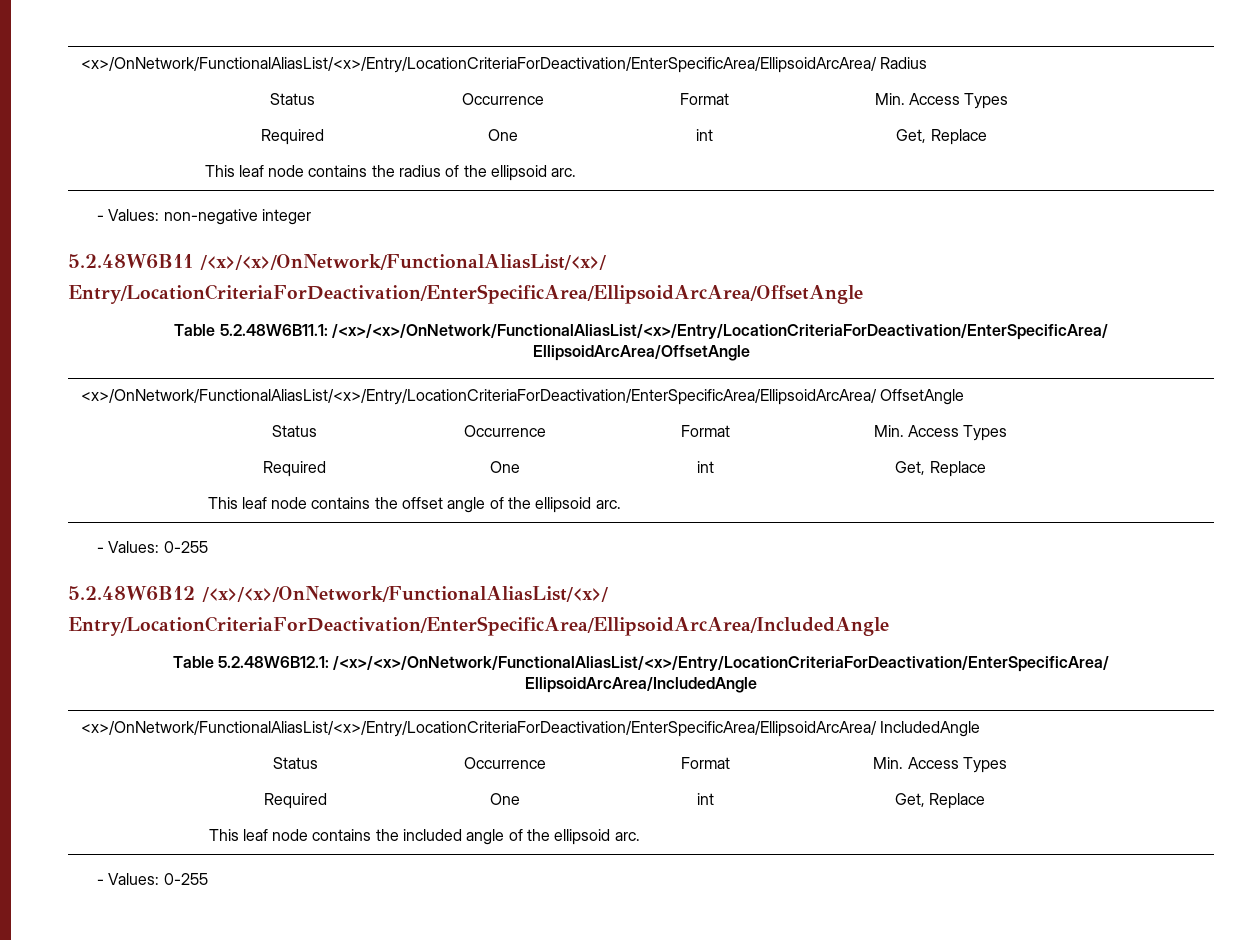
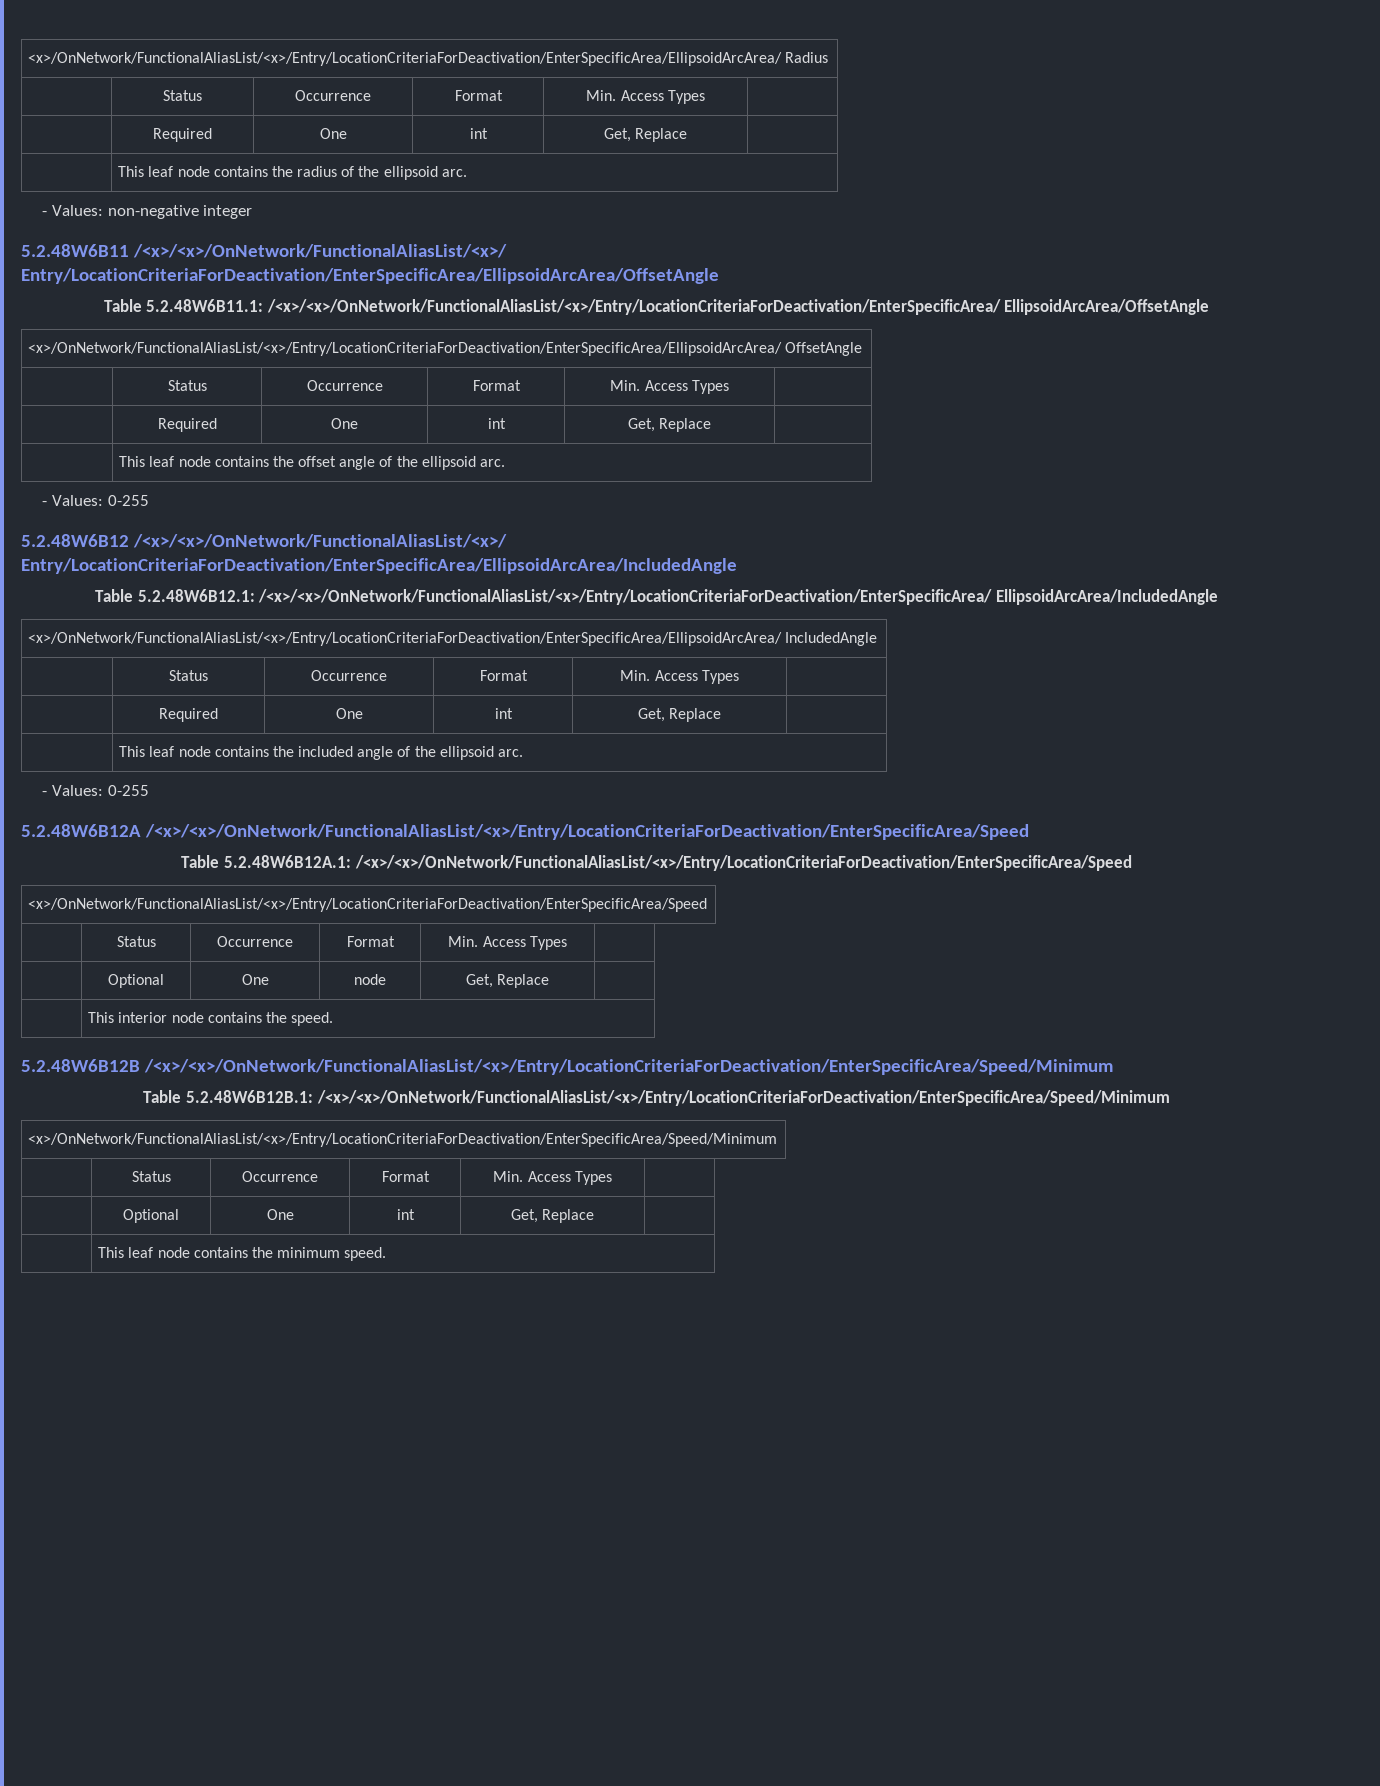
(208, 879) none -> [21,824,1029,840] [181,855,1132,871] [28,898,708,912] [116,936,156,947] [217,936,293,947] [346,936,395,947] [448,936,567,950] [108,974,164,988] [241,974,269,985] [354,974,386,985] [465,974,550,988] [88,1012,334,1026] [21,1059,1113,1075] [143,1090,1170,1106] [28,1133,778,1147] [131,1171,171,1182] [242,1171,318,1182] [381,1171,430,1182] [493,1171,612,1185] [123,1209,179,1223] [266,1209,294,1220] [396,1209,415,1220] [510,1209,595,1223] [98,1247,387,1261] // 5.2.48W6B12A /<x>/<x>/OnNetwork/FunctionalAliasList/<x>/Entry/LocationCriteriaForDeactivation/EnterSpecificArea/Speed // Table 5.2.48W6B12A.1: /<x>/<x>/OnNetwork/FunctionalAliasList/<x>/Entry/LocationCriteriaForDeactivation/EnterSpecificArea/Speed // <x>/OnNetwork/FunctionalAliasList/<x>/Entry/LocationCriteriaForDeactivation/EnterSpecificArea/Speed // | Status | Occurrence | Format | Min. Access Types | // | Optional | One | node | Get, Replace | // | This interior node contains the speed. // 5.2.48W6B12B /<x>/<x>/OnNetwork/FunctionalAliasList/<x>/Entry/LocationCriteriaForDeactivation/EnterSpecificArea/Speed/Minimum // Table 5.2.48W6B12B.1: /<x>/<x>/OnNetwork/FunctionalAliasList/<x>/Entry/LocationCriteriaForDeactivation/EnterSpecificArea/Speed/Minimum // <x>/OnNetwork/FunctionalAliasList/<x>/Entry/LocationCriteriaForDeactivation/EnterSpecificArea/Speed/Minimum // | Status | Occurrence | Format | Min. Access Types | // | Optional | One | int | Get, Replace | // | This leaf node contains the minimum speed.

